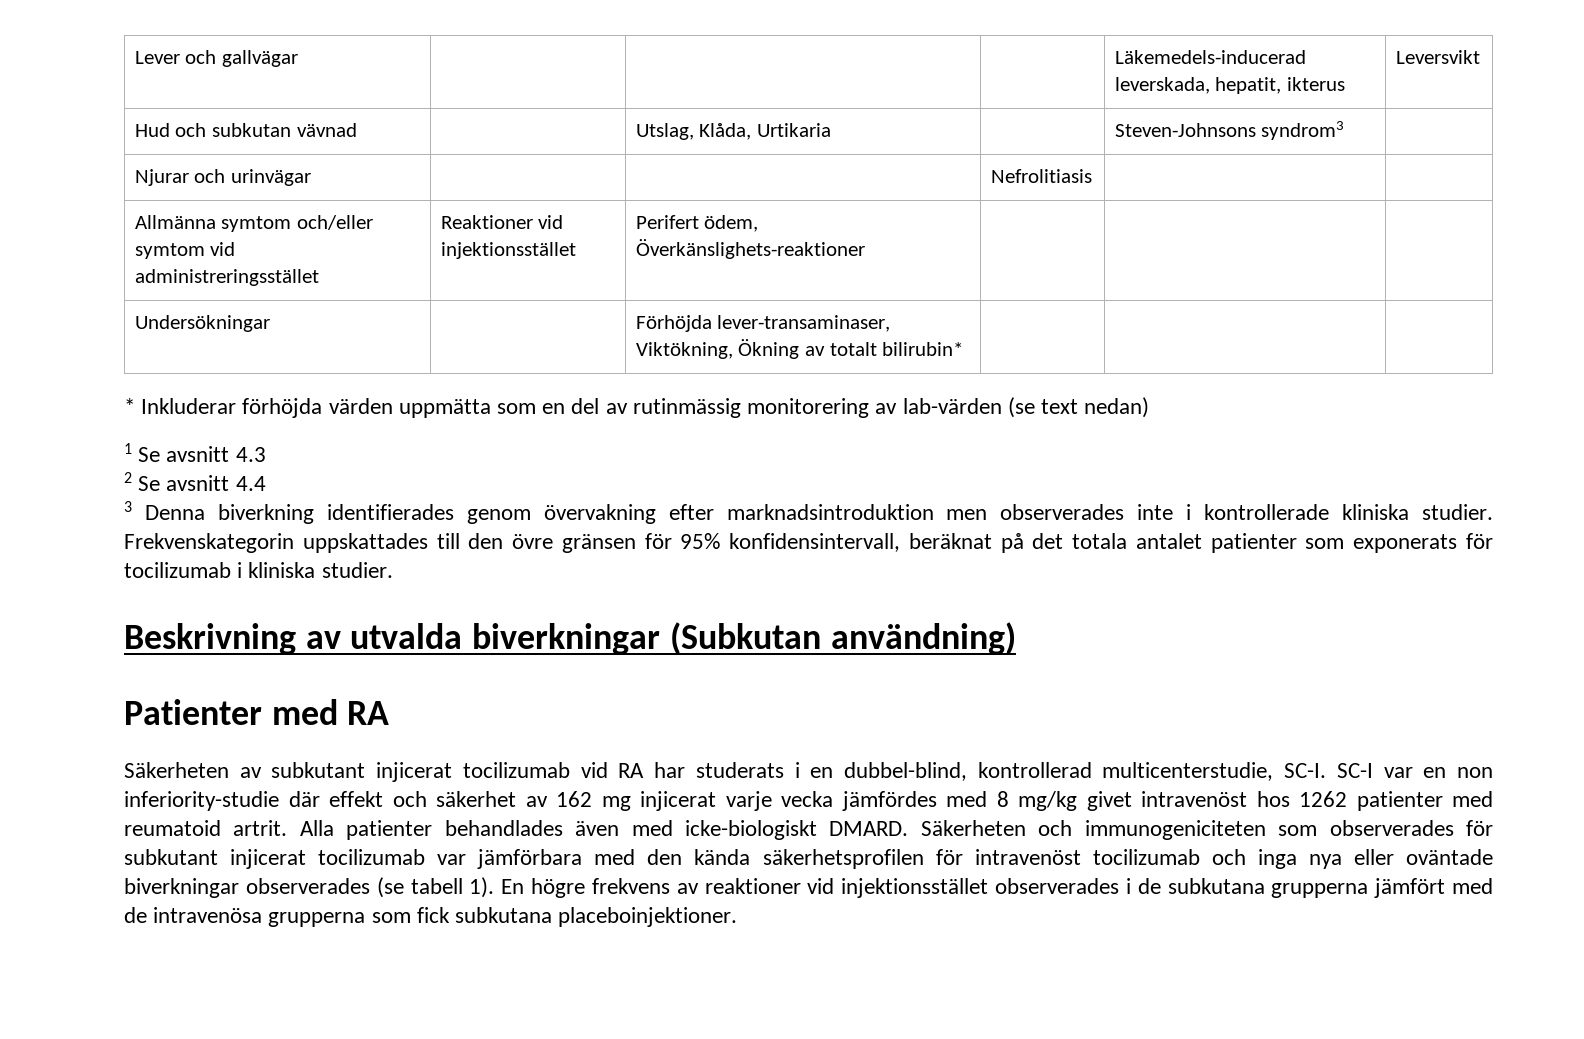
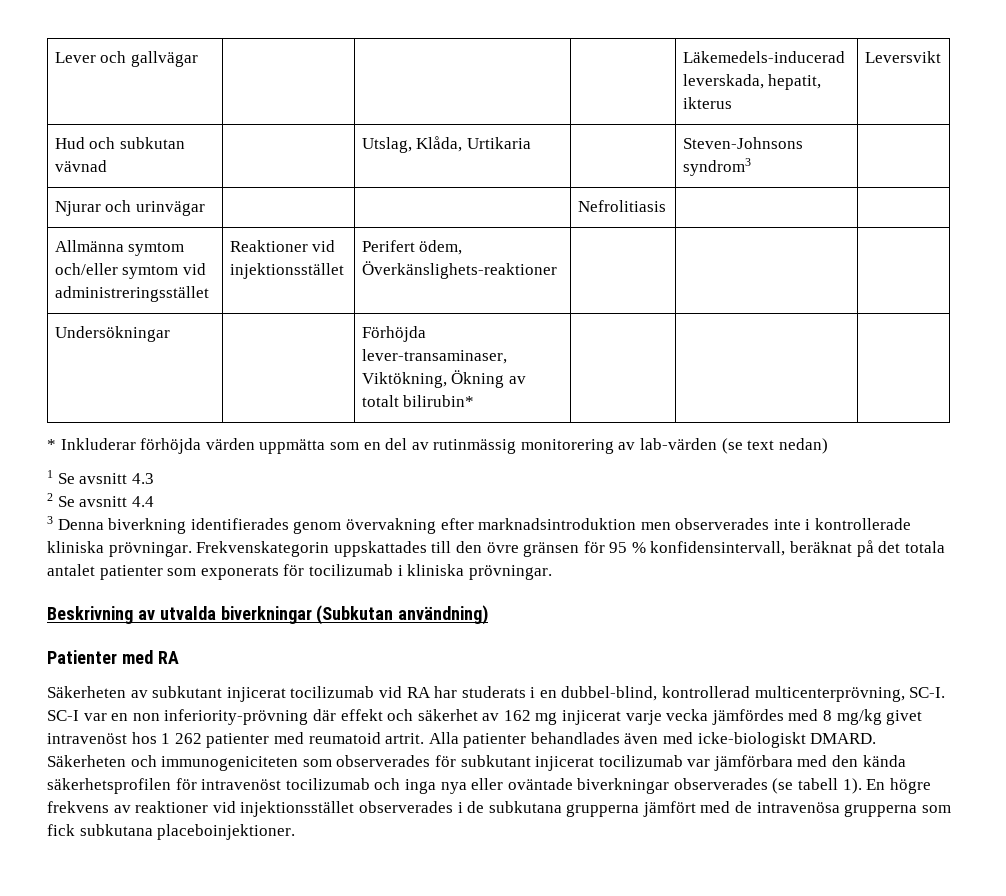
[1421,504,1493,520] studier. -> [108,542,192,557] prövningar.
[680,533,721,549] 95% -> [609,542,646,553] 95 %
[321,562,393,578] studier. -> [468,565,552,580] prövningar.
[1102,762,1274,781] multicenterstudie, -> [754,686,905,702] multicenterprövning,
[124,791,279,811] inferiority-studie -> [164,709,309,725] inferiority-prövning
[1299,791,1347,807] 1262 -> [161,733,202,744] 1 262

